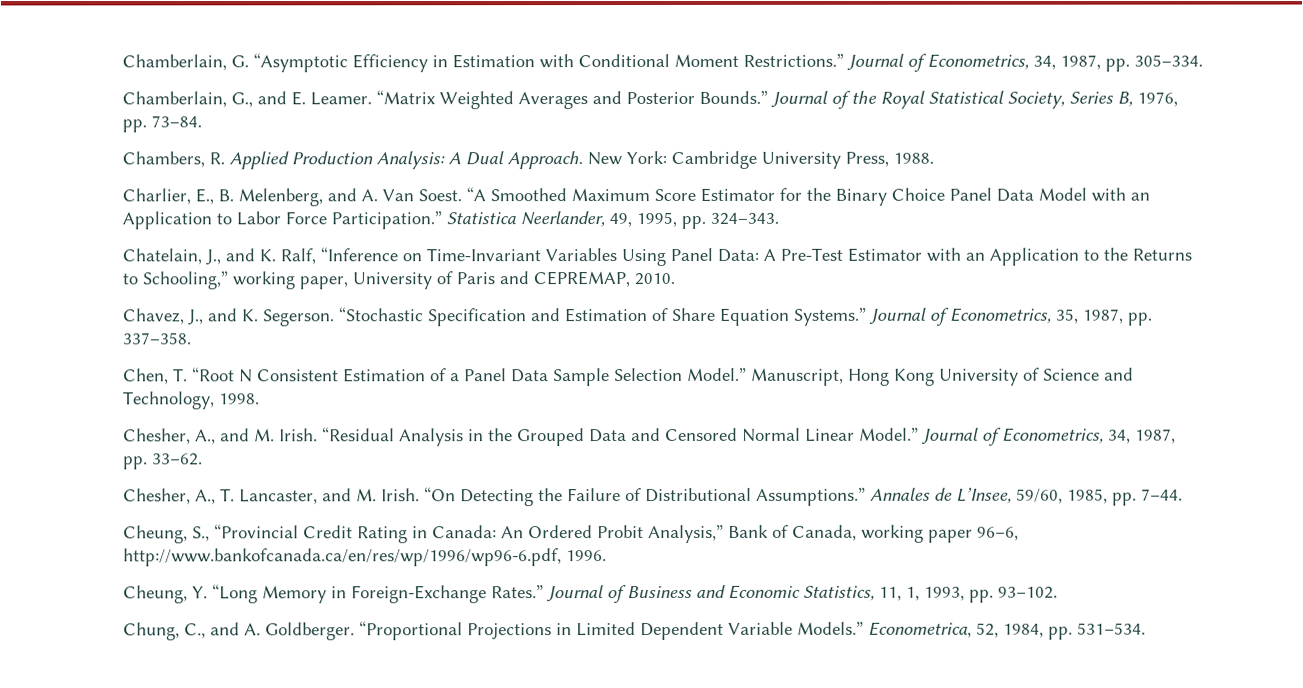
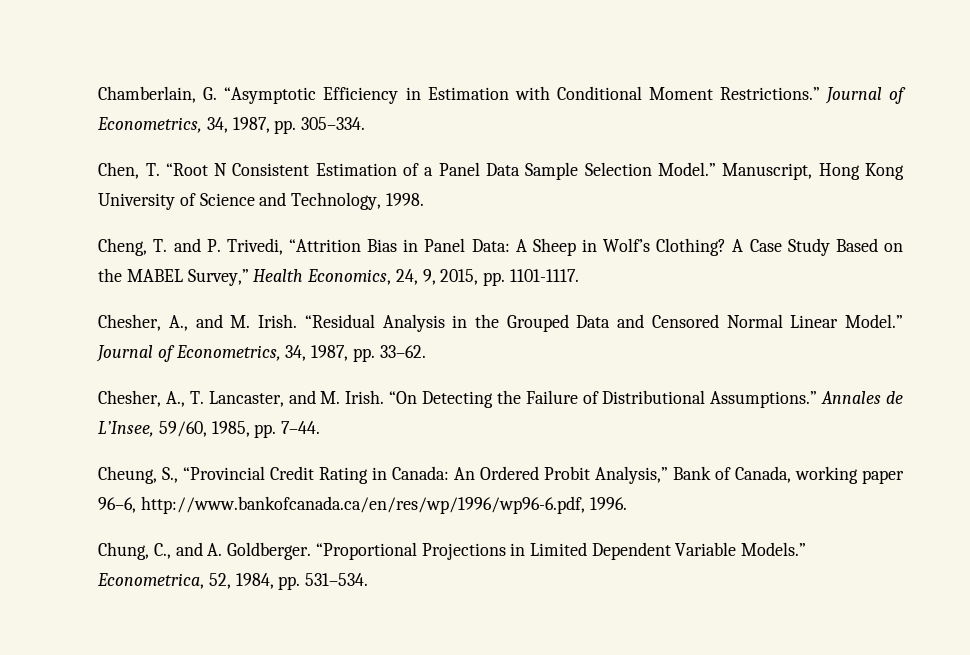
[121,90,1178,110] [121,115,202,133] [121,150,934,170] [121,187,1150,207] [121,211,779,230] [121,247,1192,267] [121,271,675,290] [121,307,1152,327] [121,332,192,345] // Chamberlain, G., and E. Leamer. “Matrix Weighted Averages and Posterior Bounds.” Journal of the Royal Statistical Society, Series B, 1976, pp. 73–84. // Chambers, R. Applied Production Analysis: A Dual Approach. New York: Cambridge University Press, 1988. // Charlier, E., B. Melenberg, and A. Van Soest. “A Smoothed Maximum Score Estimator for the Binary Choice Panel Data Model with an Application to Labor Force Participation.” Statistica Neerlander, 49, 1995, pp. 324–343. // Chatelain, J., and K. Ralf, “Inference on Time-Invariant Variables Using Panel Data: A Pre-Test Estimator with an Application to the Returns to Schooling,” working paper, University of Paris and CEPREMAP, 2010. // Chavez, J., and K. Segerson. “Stochastic Specification and Estimation of Share Equation Systems.” Journal of Econometrics, 35, 1987, pp. 337–358. -> (366, 123) none
(260, 399) none -> [98,238,903,256] [98,268,579,286] // Cheng, T. and P. Trivedi, “Attrition Bias in Panel Data: A Sheep in Wolf’s Clothing? A Case Study Based on the MABEL Survey,” Health Economics, 24, 9, 2015, pp. 1101-1117.
[122,584,1058,604] // Cheung, Y. “Long Memory in Foreign-Exchange Rates.” Journal of Business and Economic Statistics, 11, 1, 1993, pp. 93–102. -> (627, 503) none

